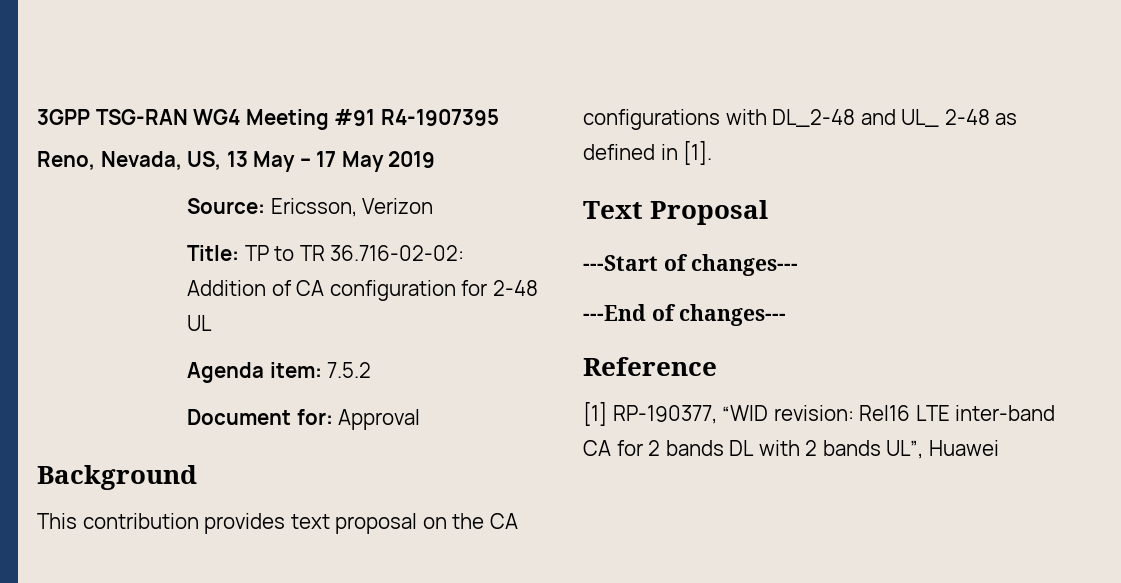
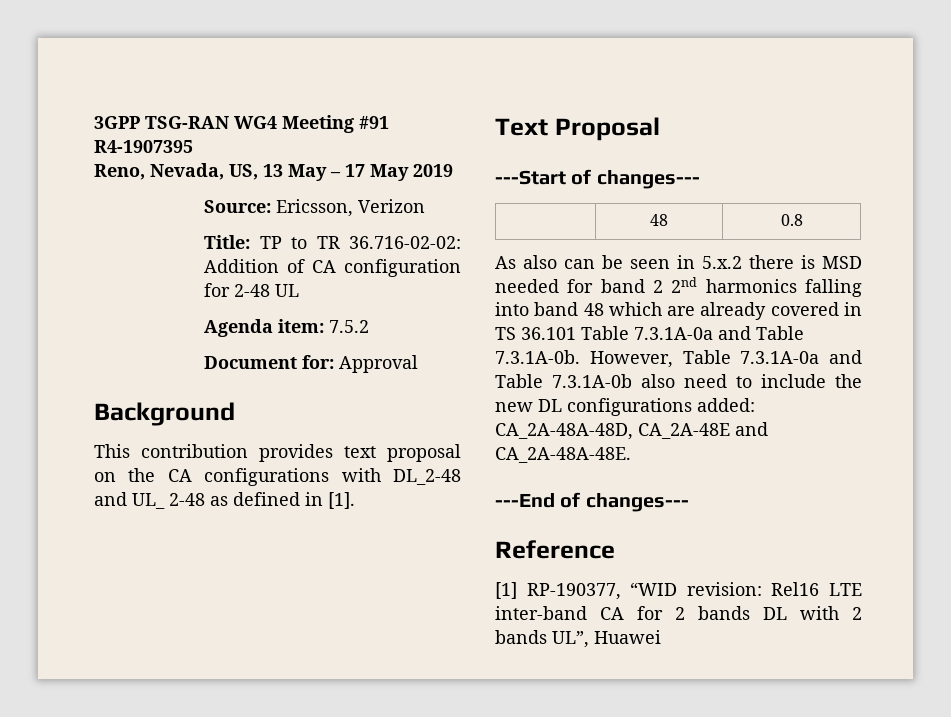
(799, 265) none -> [650,214,668,226] [780,214,803,226] [495,255,862,269] [495,277,862,297] [495,302,862,320] [495,326,804,340] [495,350,862,368] [495,374,862,388] [495,398,755,416] [495,422,768,440] [495,447,631,463] // | 48 | 0.8 // As also can be seen in 5.x.2 there is MSD needed for band 2 2nd harmonics falling into band 48 which are already covered in TS 36.101 Table 7.3.1A-0a and Table 7.3.1A-0b. However, Table 7.3.1A-0a and Table 7.3.1A-0b also need to include the new DL configurations added: CA_2A-48A-48D, CA_2A-48E and CA_2A-48A-48E.

